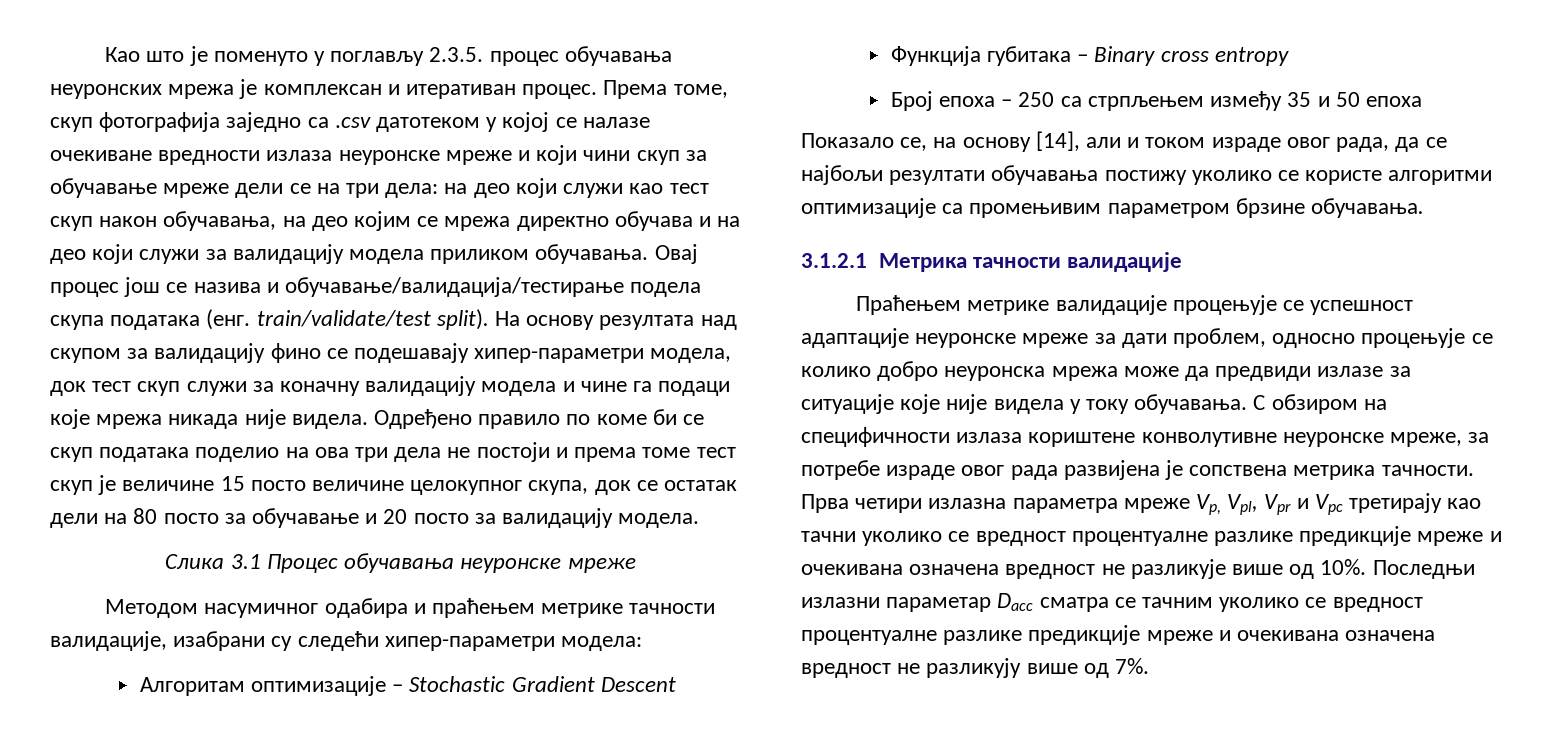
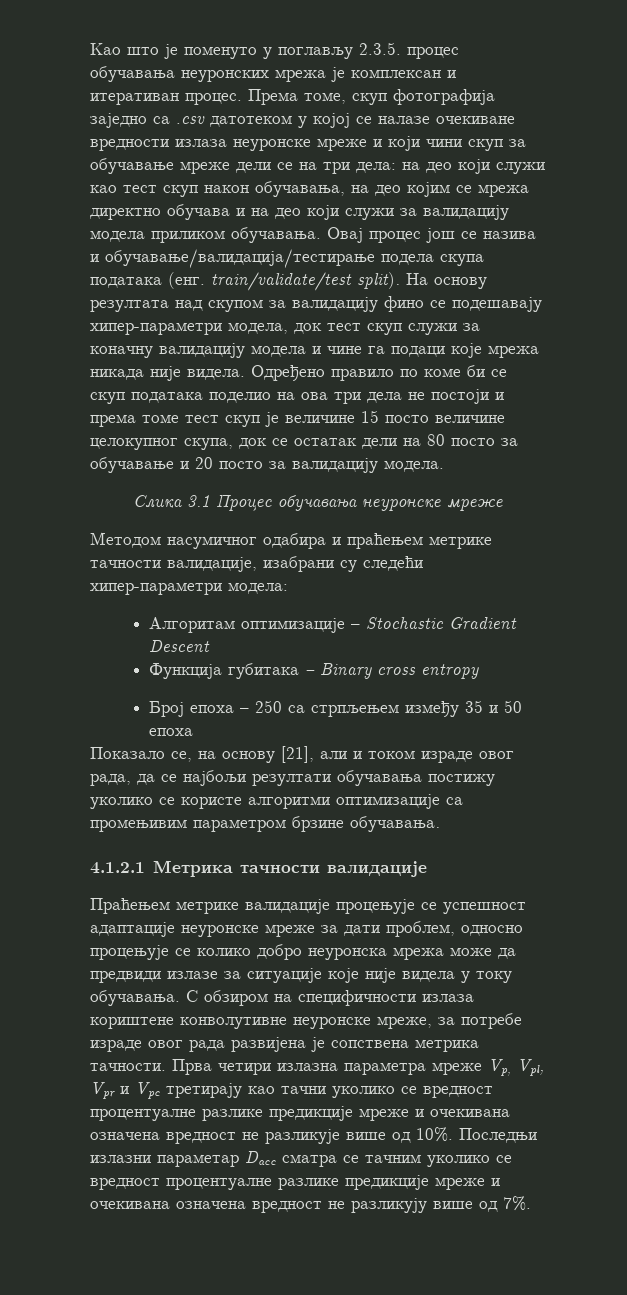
[1035,131,1080,151] [14], -> [281,746,314,763] [21],
[801,253,867,268] 3.1.2.1 -> [90,862,145,874] 4.1.2.1

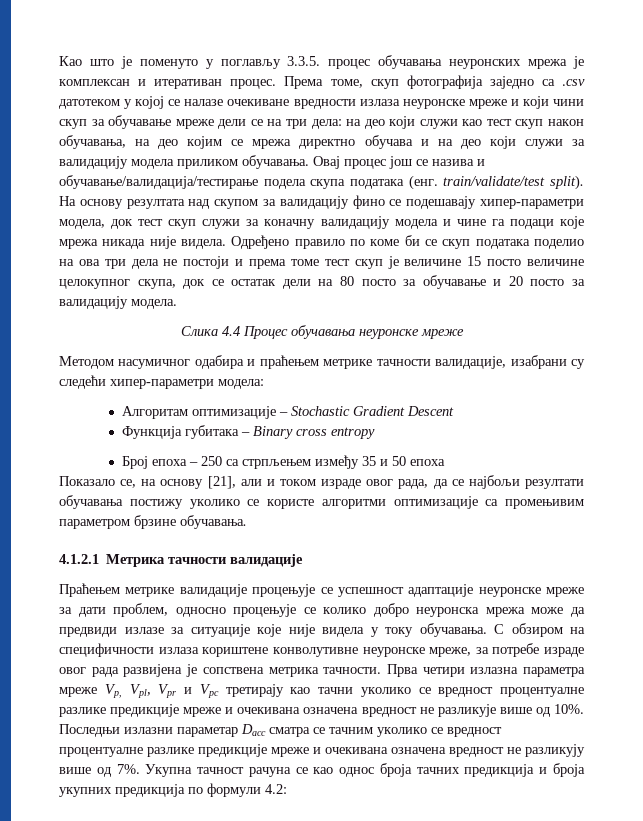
[359,42,401,55] 2.3.5. -> [287,56,321,66] 3.3.5.
[186,495,210,507] 3.1 -> [221,326,240,336] 4.4
(531, 1203) none -> [145,763,585,777] [59,783,287,797] Укупна тачност рачуна се као однос броја тачних предикција и броја укупних предикција по формули 4.2:

